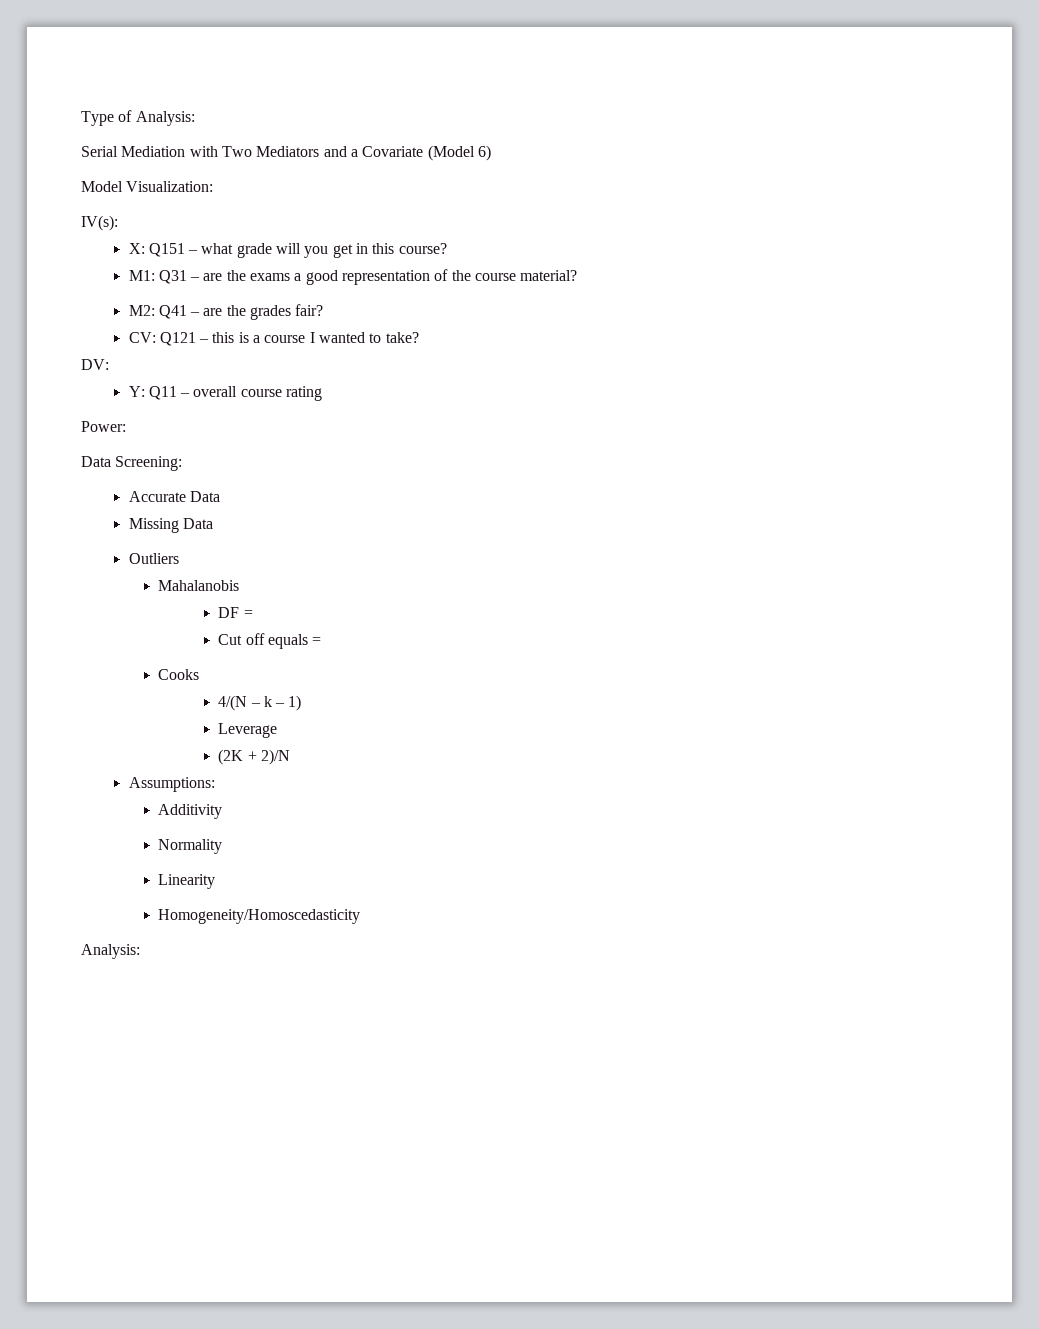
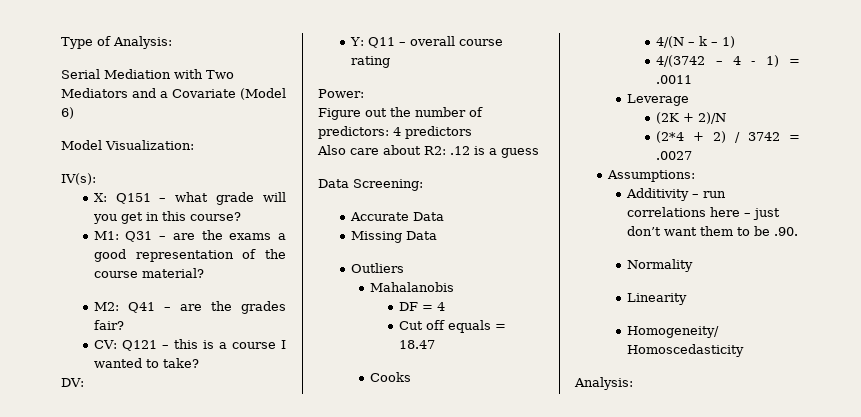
(126, 426) none -> [318,107,483,120] [318,126,472,139] [317,145,539,158] // Figure out the number of predictors: 4 predictors // Also care about R2: .12 is a guess
(253, 614) none -> [437,302,446,311] 4
(322, 641) none -> [399,340,436,349] 18.47
[218,723,278,738] [218,749,290,765] [128,777,215,792] [158,804,223,819] Leverage // (2K + 2)/N // Assumptions: // Additivity -> [656,55,800,67] [656,75,693,84] [626,94,689,106] [656,112,727,124] [656,131,800,143] [656,151,693,160] [606,170,695,182] [625,188,726,201] [626,207,780,220] [626,226,798,236] 4/(3742 – 4 - 1) = .0011 // Leverage // (2K + 2)/N // (2*4 + 2) / 3742 = .0027 // Assumptions: // Additivity – run correlations here – just don’t want them to be .90.

